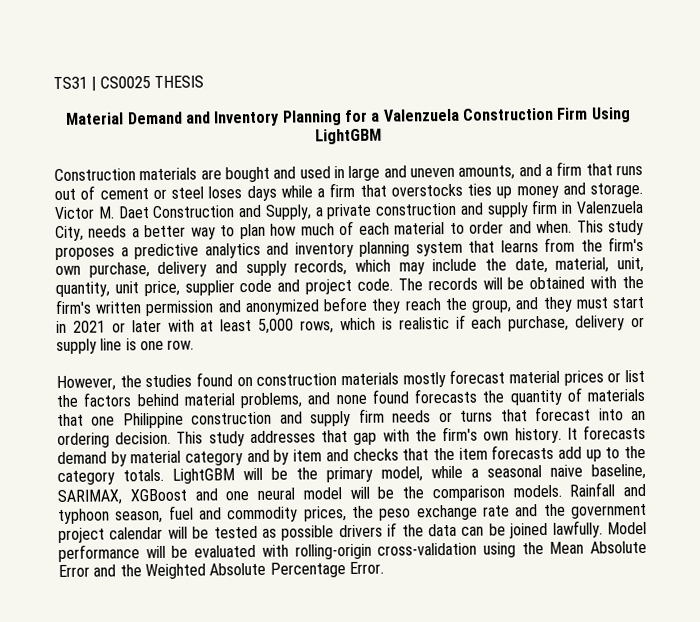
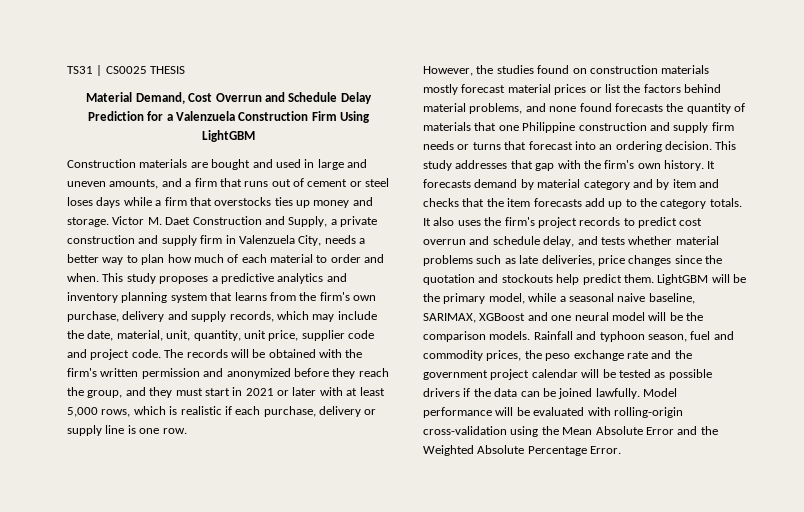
[126,110,342,127] Demand and Inventory Planning -> [135,92,372,104] [87,111,144,121] Demand, Cost Overrun and Schedule Delay Prediction
(164, 475) none -> [423,217,703,228] [423,236,719,247] [423,255,722,266] [423,274,654,285] It also uses the firm's project records to predict cost overrun and schedule delay, and tests whether material problems such as late deliveries, price changes since the quotation and stockouts help predict them.

